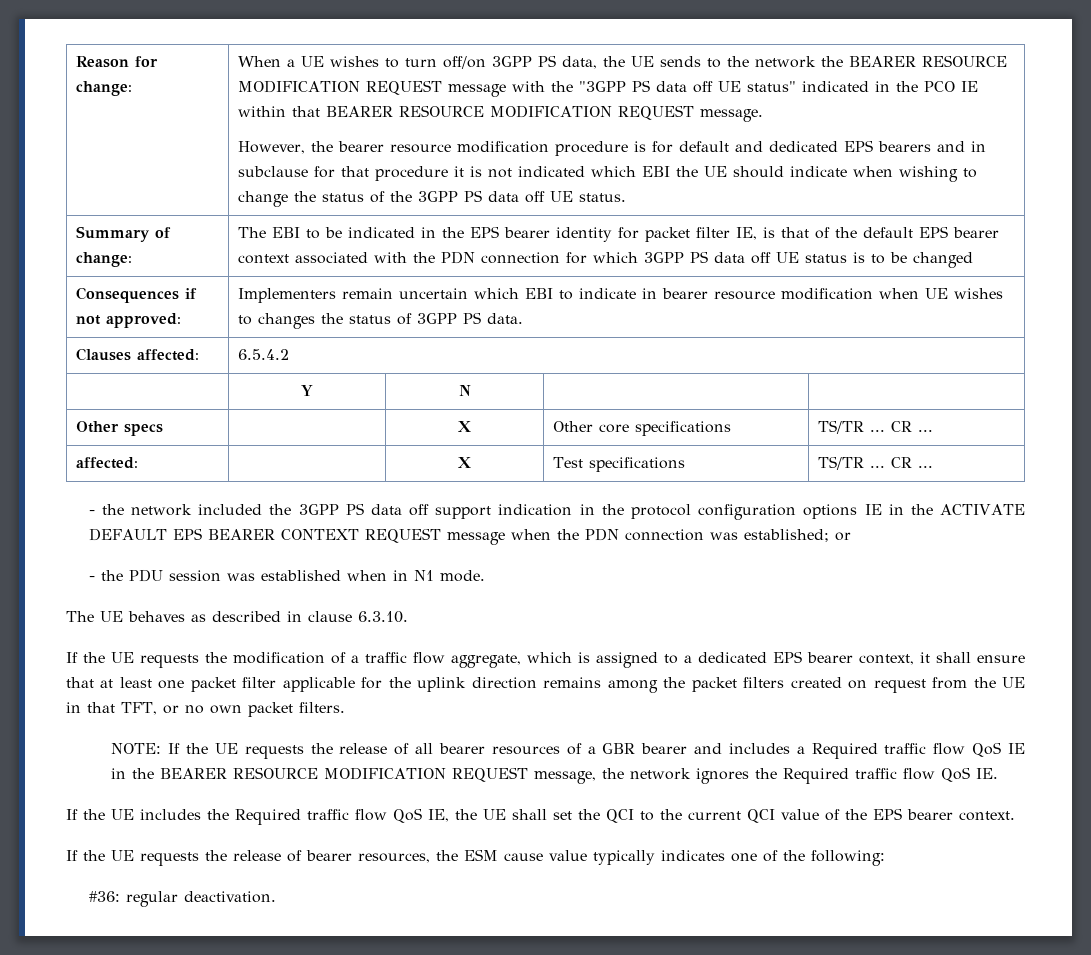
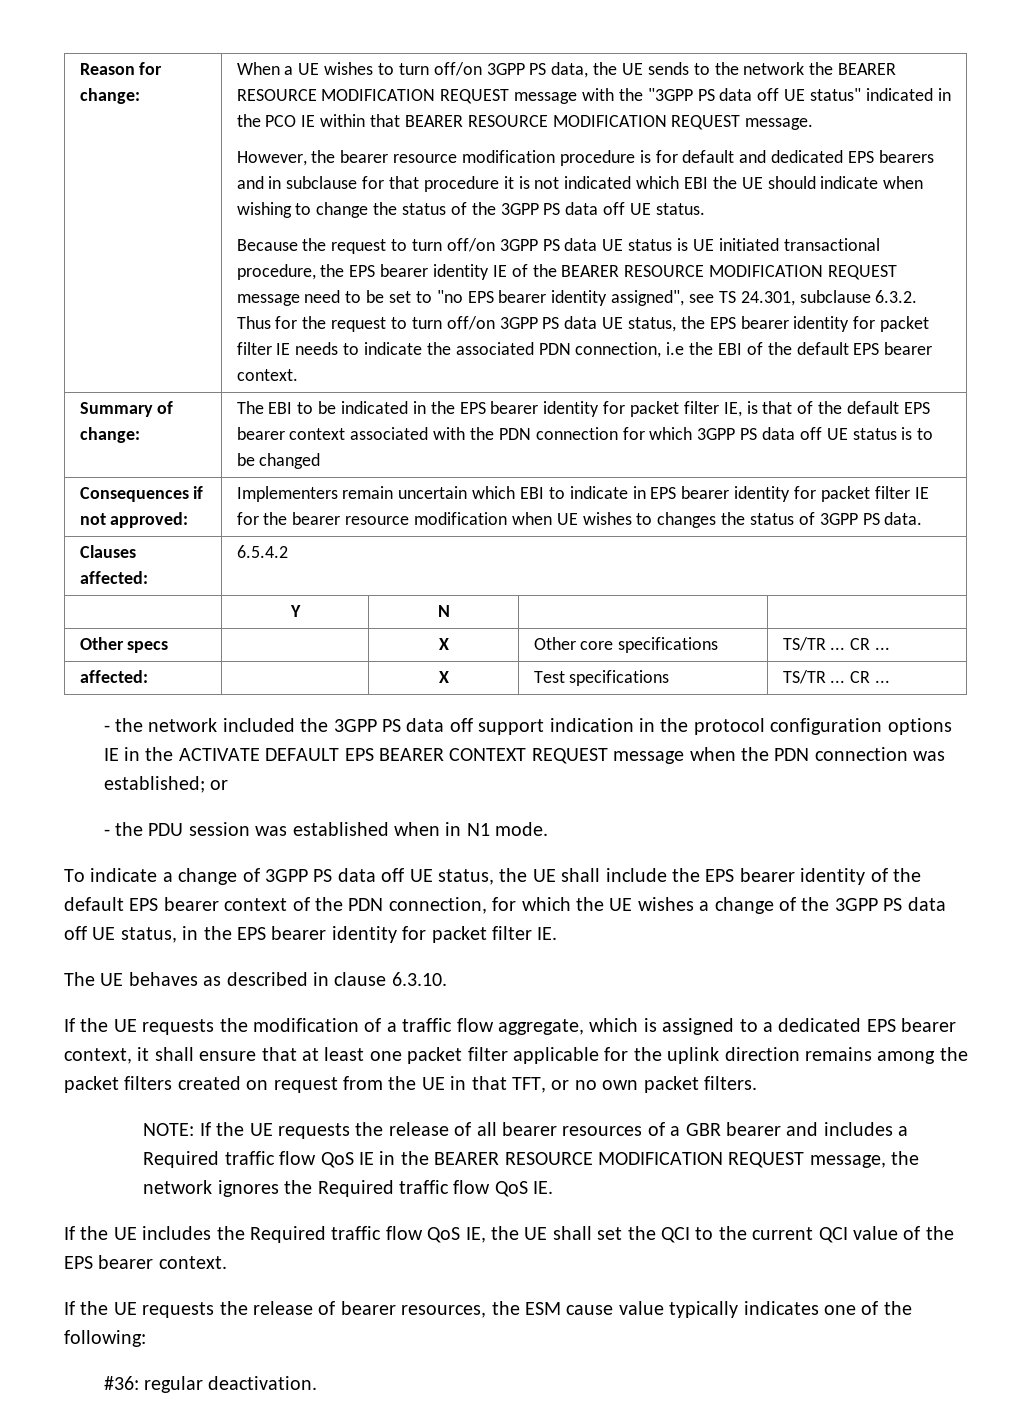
(627, 197) none -> [236,238,880,254] [236,264,897,280] [236,290,918,306] [236,316,930,332] [236,342,933,358] [236,369,298,381] // Because the request to turn off/on 3GPP PS data UE status is UE initiated transactional procedure, the EPS bearer identity IE of the BEARER RESOURCE MODIFICATION REQUEST message need to be set to "no EPS bearer identity assigned", see TS 24.301, subclause 6.3.2. Thus for the request to turn off/on 3GPP PS data UE status, the EPS bearer identity for packet filter IE needs to indicate the associated PDN connection, i.e the EBI of the default EPS bearer context.
(658, 293) none -> [650,486,929,502] [236,512,288,525] EPS bearer identity for packet filter IE for the
(485, 576) none -> [64,868,921,885] [64,897,946,914] [64,926,558,943] // To indicate a change of 3GPP PS data off UE status, the UE shall include the EPS bearer identity of the default EPS bearer context of the PDN connection, for which the UE wishes a change of the 3GPP PS data off UE status, in the EPS bearer identity for packet filter IE.

